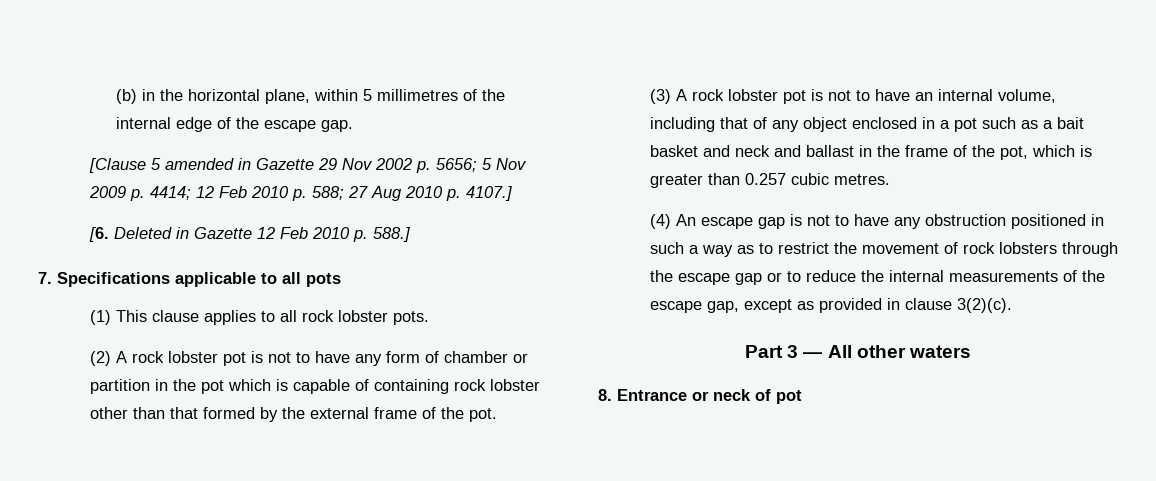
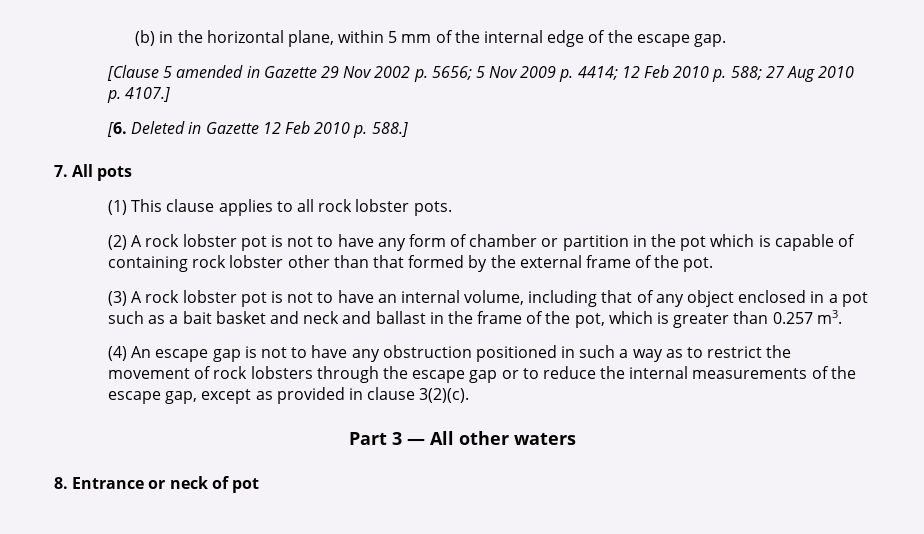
[376,89,458,101] millimetres -> [401,34,432,43] mm
[57,272,301,287] Specifications applicable to all -> [72,164,94,177] All
[790,173,890,185] cubic metres. -> [816,310,842,324] m3.

